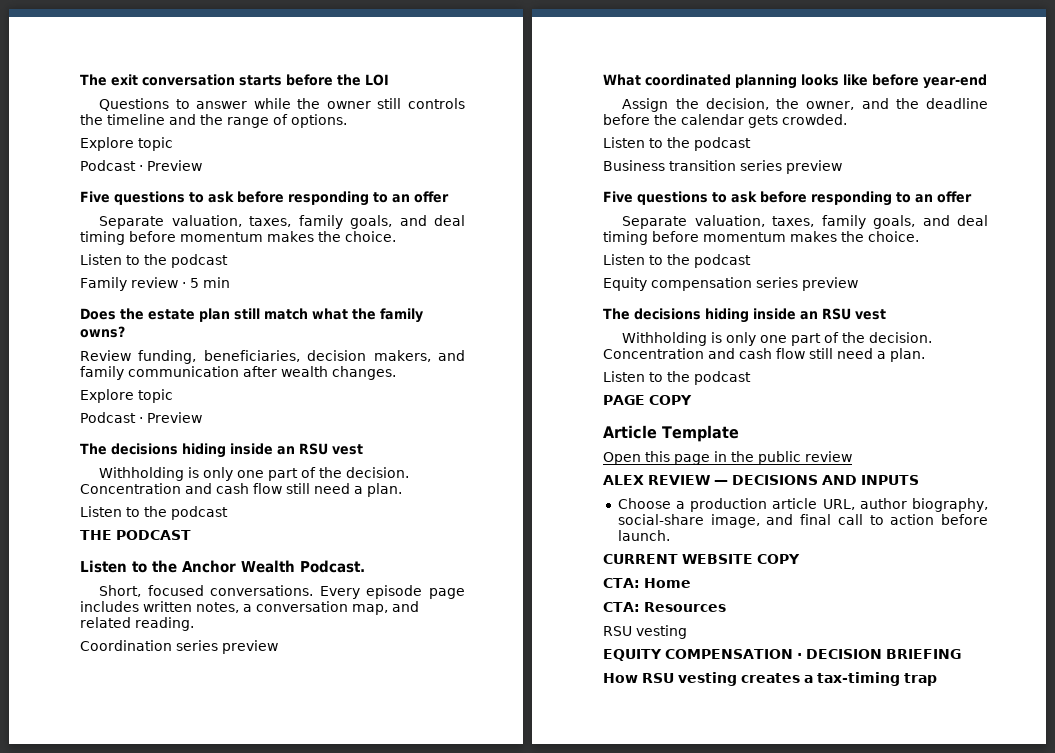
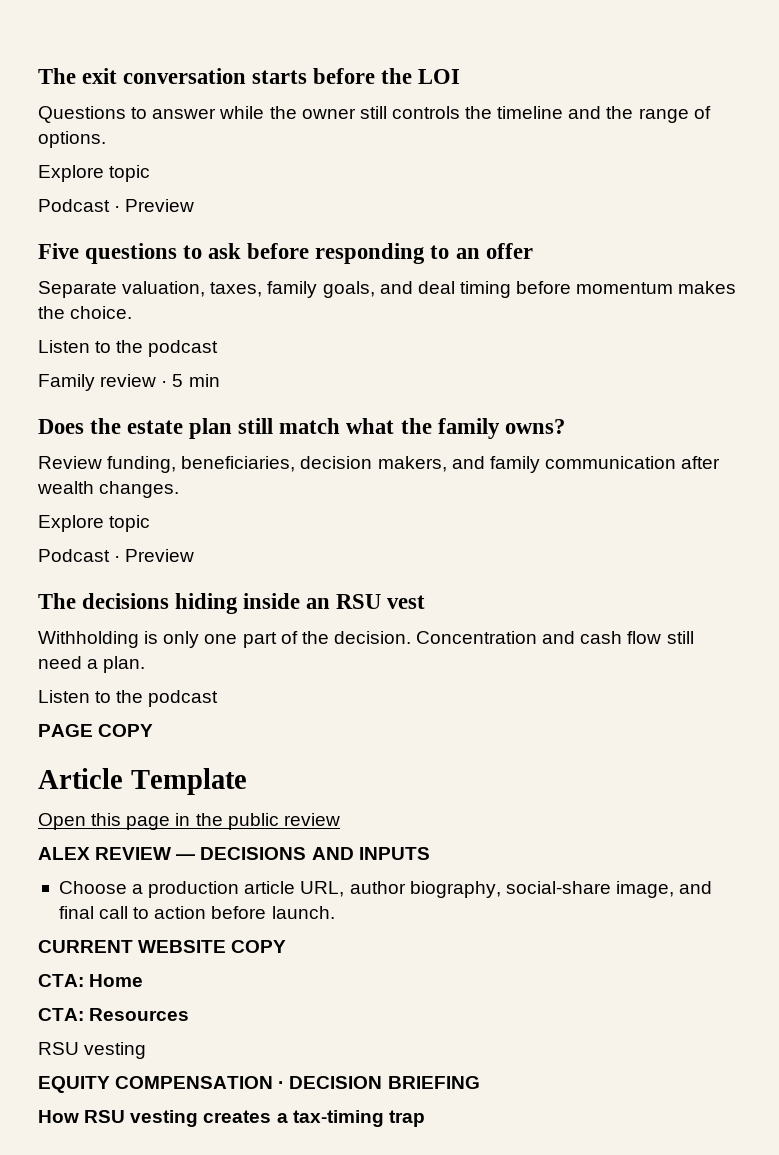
[80,530,191,540] [80,560,365,573] [99,585,465,599] [80,601,419,615] [80,617,194,631] [80,640,278,654] [603,74,987,89] [622,98,988,112] [603,114,847,128] [603,137,751,151] [603,160,842,174] [603,191,972,206] [622,215,988,229] [603,231,919,245] [603,254,751,268] [603,277,858,291] [603,308,886,323] [622,332,933,346] [603,348,925,362] [603,371,751,385] // THE PODCAST // Listen to the Anchor Wealth Podcast. // Short, focused conversations. Every episode page includes written notes, a conversation map, and related reading. // Coordination series preview // What coordinated planning looks like before year-end // Assign the decision, the owner, and the deadline before the calendar gets crowded. // Listen to the podcast // Business transition series preview // Five questions to ask before responding to an offer // Separate valuation, taxes, family goals, and deal timing before momentum makes the choice. // Listen to the podcast // Equity compensation series preview // The decisions hiding inside an RSU vest // Withholding is only one part of the decision. Concentration and cash flow still need a plan. // Listen to the podcast -> (219, 698) none

